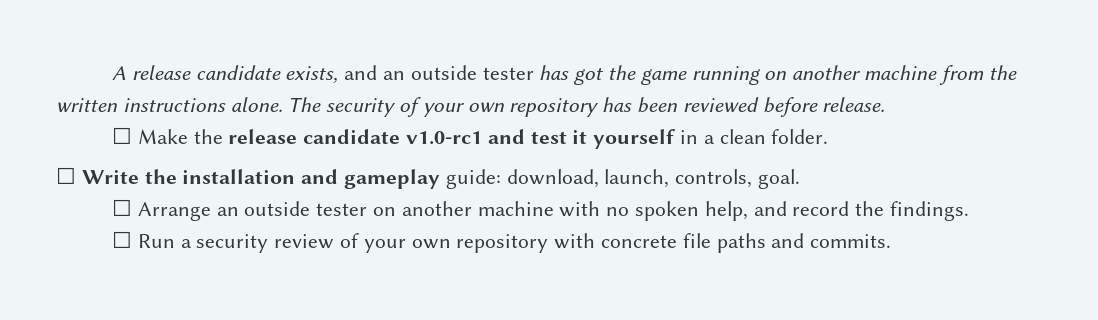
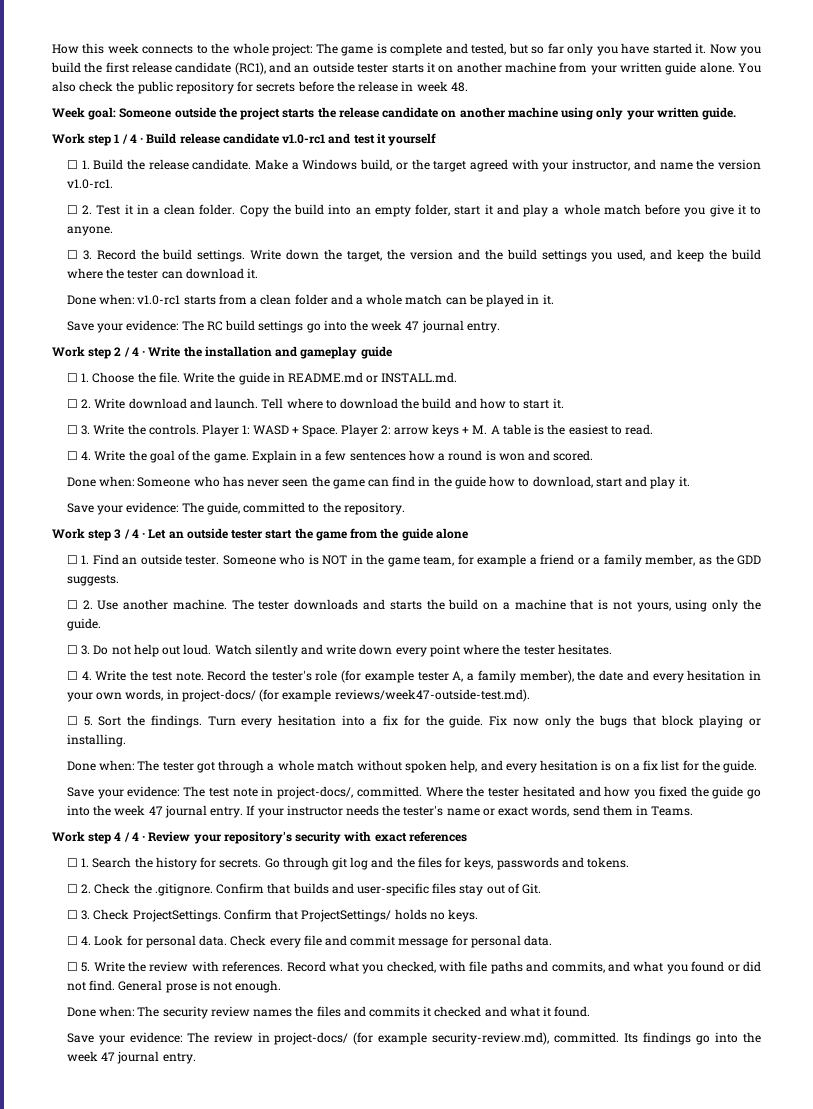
[111,65,339,83] A release candidate exists, -> [52,43,761,56] [51,62,266,75] How this week connects to the whole project: The game is complete and tested, but so far only you have started it. Now you build the first release candidate (RC1),
[539,65,1017,85] [56,97,886,117] [111,127,223,144] has got the game running on another machine from the written instructions alone. The security of your own repository has been reviewed before release. // ☐ Make the -> [391,62,762,75] [52,81,468,94] [52,107,737,120] [52,133,177,146] starts it on another machine from your written guide alone. You also check the public repository for secrets before the release in week 48. // Week goal: Someone outside the project starts the release candidate on another machine using only your written guide. // Work step 1 / 4 · Build
[679,129,829,144] [56,167,76,184] in a clean folder. // ☐ -> [66,159,761,172] [66,179,113,189] [66,204,761,217] [66,226,113,236] [66,249,761,262] [66,268,259,279] [66,294,554,307] [66,320,500,333] [52,346,146,359] // ☐ 1. Build the release candidate. Make a Windows build, or the target agreed with your instructor, and name the version v1.0-rc1. // ☐ 2. Test it in a clean folder. Copy the build into an empty folder, start it and play a whole match before you give it to anyone. // ☐ 3. Record the build settings. Write down the target, the version and the build settings you used, and keep the build where the tester can download it. // Done when: v1.0-rc1 starts from a clean folder and a whole match can be played in it. // Save your evidence: The RC build settings go into the week 47 journal entry. // Work step 2 / 4 ·
[445,169,801,189] [111,199,969,221] [111,231,892,253] guide: download, launch, controls, goal. // ☐ Arrange an outside tester on another machine with no spoken help, and record the findings. // ☐ Run a security review of your own repository with concrete file paths and commits. -> [360,346,392,359] [66,372,458,385] [66,398,564,409] [66,424,654,437] [66,450,594,463] [66,476,690,489] [66,502,405,515] [52,528,468,541] [66,554,762,567] [66,575,119,586] [66,599,762,612] [66,618,101,631] [66,644,612,657] [66,670,761,683] [66,689,530,702] [66,715,761,728] [66,734,126,747] [66,760,758,773] [66,786,761,799] [66,805,694,818] [52,831,467,844] [66,857,630,870] [66,883,542,896] [66,909,478,922] [66,935,553,948] [66,961,761,974] [66,980,282,993] [66,1006,591,1019] [66,1032,761,1045] [66,1051,196,1064] guide // ☐ 1. Choose the file. Write the guide in README.md or INSTALL.md. // ☐ 2. Write download and launch. Tell where to download the build and how to start it. // ☐ 3. Write the controls. Player 1: WASD + Space. Player 2: arrow keys + M. A table is the easiest to read. // ☐ 4. Write the goal of the game. Explain in a few sentences how a round is won and scored. // Done when: Someone who has never seen the game can find in the guide how to download, start and play it. // Save your evidence: The guide, committed to the repository. // Work step 3 / 4 · Let an outside tester start the game from the guide alone // ☐ 1. Find an outside tester. Someone who is NOT in the game team, for example a friend or a family member, as the GDD suggests. // ☐ 2. Use another machine. The tester downloads and starts the build on a machine that is not yours, using only the guide. // ☐ 3. Do not help out loud. Watch silently and write down every point where the tester hesitates. // ☐ 4. Write the test note. Record the tester's role (for example tester A, a family member), the date and every hesitation in your own words, in project-docs/ (for example reviews/week47-outside-test.md). // ☐ 5. Sort the findings. Turn every hesitation into a fix for the guide. Fix now only the bugs that block playing or installing. // Done when: The tester got through a whole match without spoken help, and every hesitation is on a fix list for the guide. // Save your evidence: The test note in project-docs/, committed. Where the tester hesitated and how you fixed the guide go into the week 47 journal entry. If your instructor needs the tester's name or exact words, send them in Teams. // Work step 4 / 4 · Review your repository's security with exact references // ☐ 1. Search the history for secrets. Go through git log and the files for keys, passwords and tokens. // ☐ 2. Check the .gitignore. Confirm that builds and user-specific files stay out of Git. // ☐ 3. Check ProjectSettings. Confirm that ProjectSettings/ holds no keys. // ☐ 4. Look for personal data. Check every file and commit message for personal data. // ☐ 5. Write the review with references. Record what you checked, with file paths and commits, and what you found or did not find. General prose is not enough. // Done when: The security review names the files and commits it checked and what it found. // Save your evidence: The review in project-docs/ (for example security-review.md), committed. Its findings go into the week 47 journal entry.

